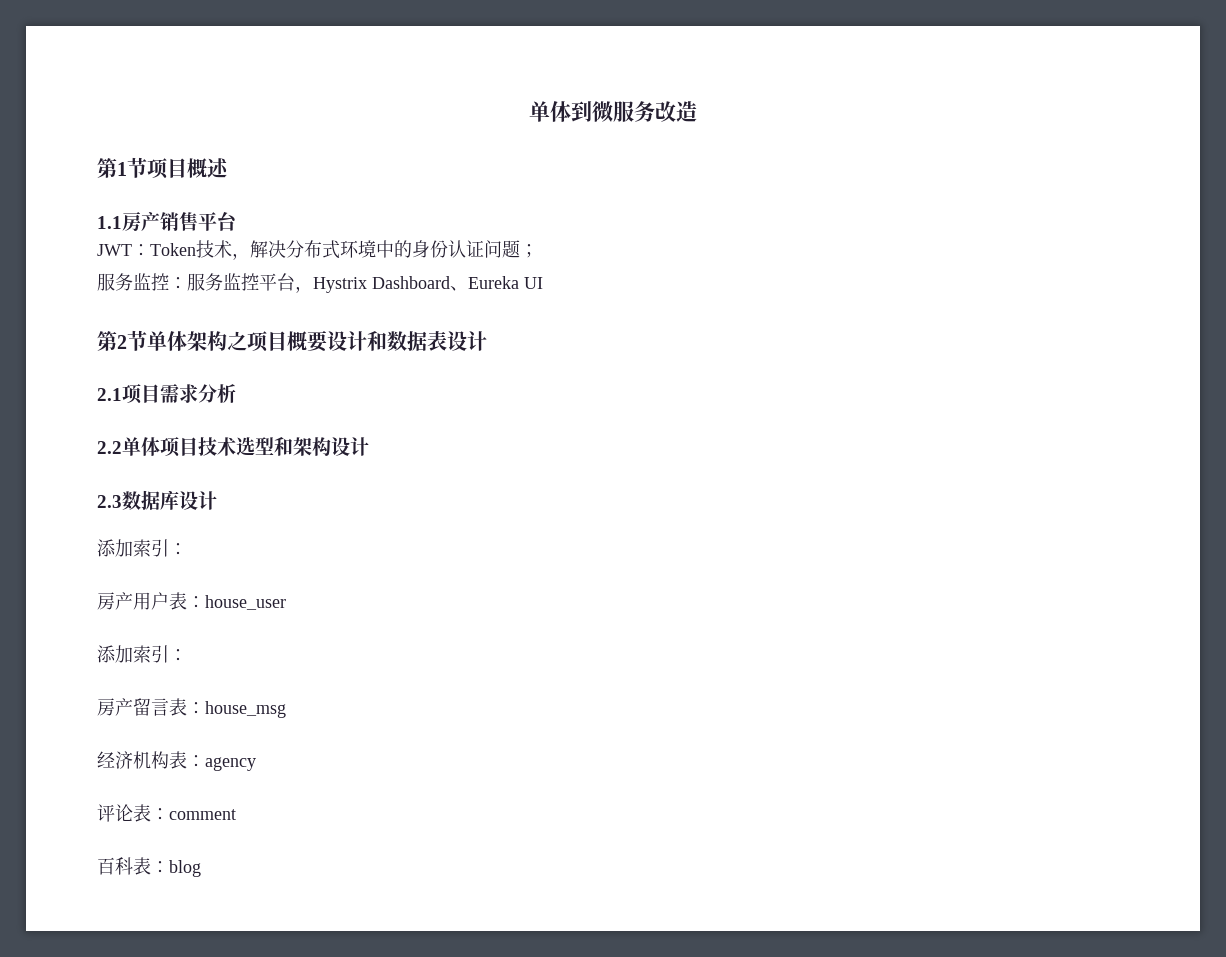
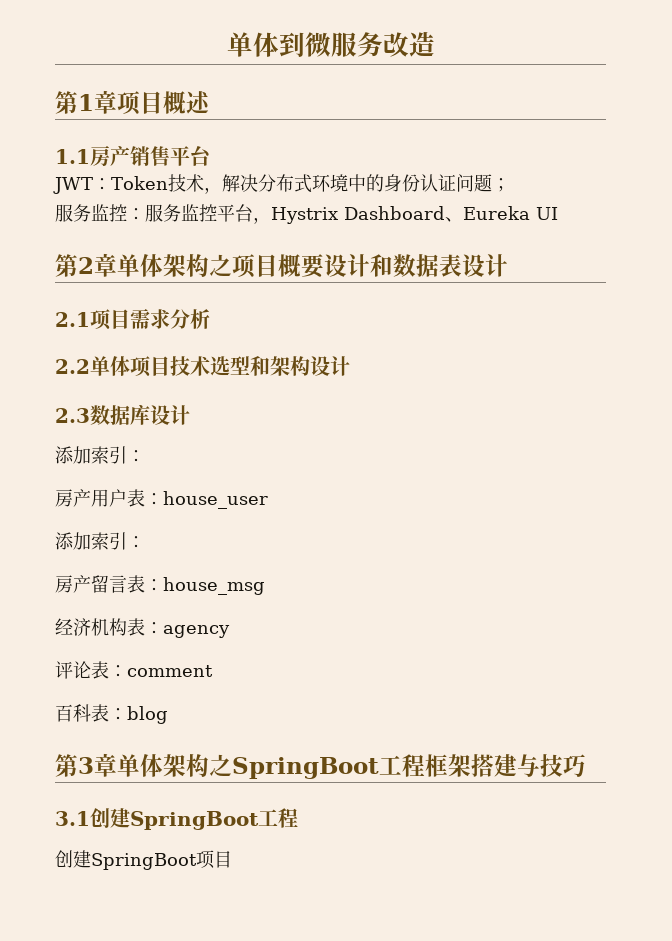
[127,157,147,178] 节 -> [94,90,117,114] 章
[127,330,147,351] 节 -> [94,253,117,277] 章
(201, 868) none -> [55,753,586,779] [55,808,298,830] [55,850,232,870] // 第3章单体架构之SpringBoot工程框架搭建与技巧 // 3.1创建SpringBoot工程 // 创建SpringBoot项目

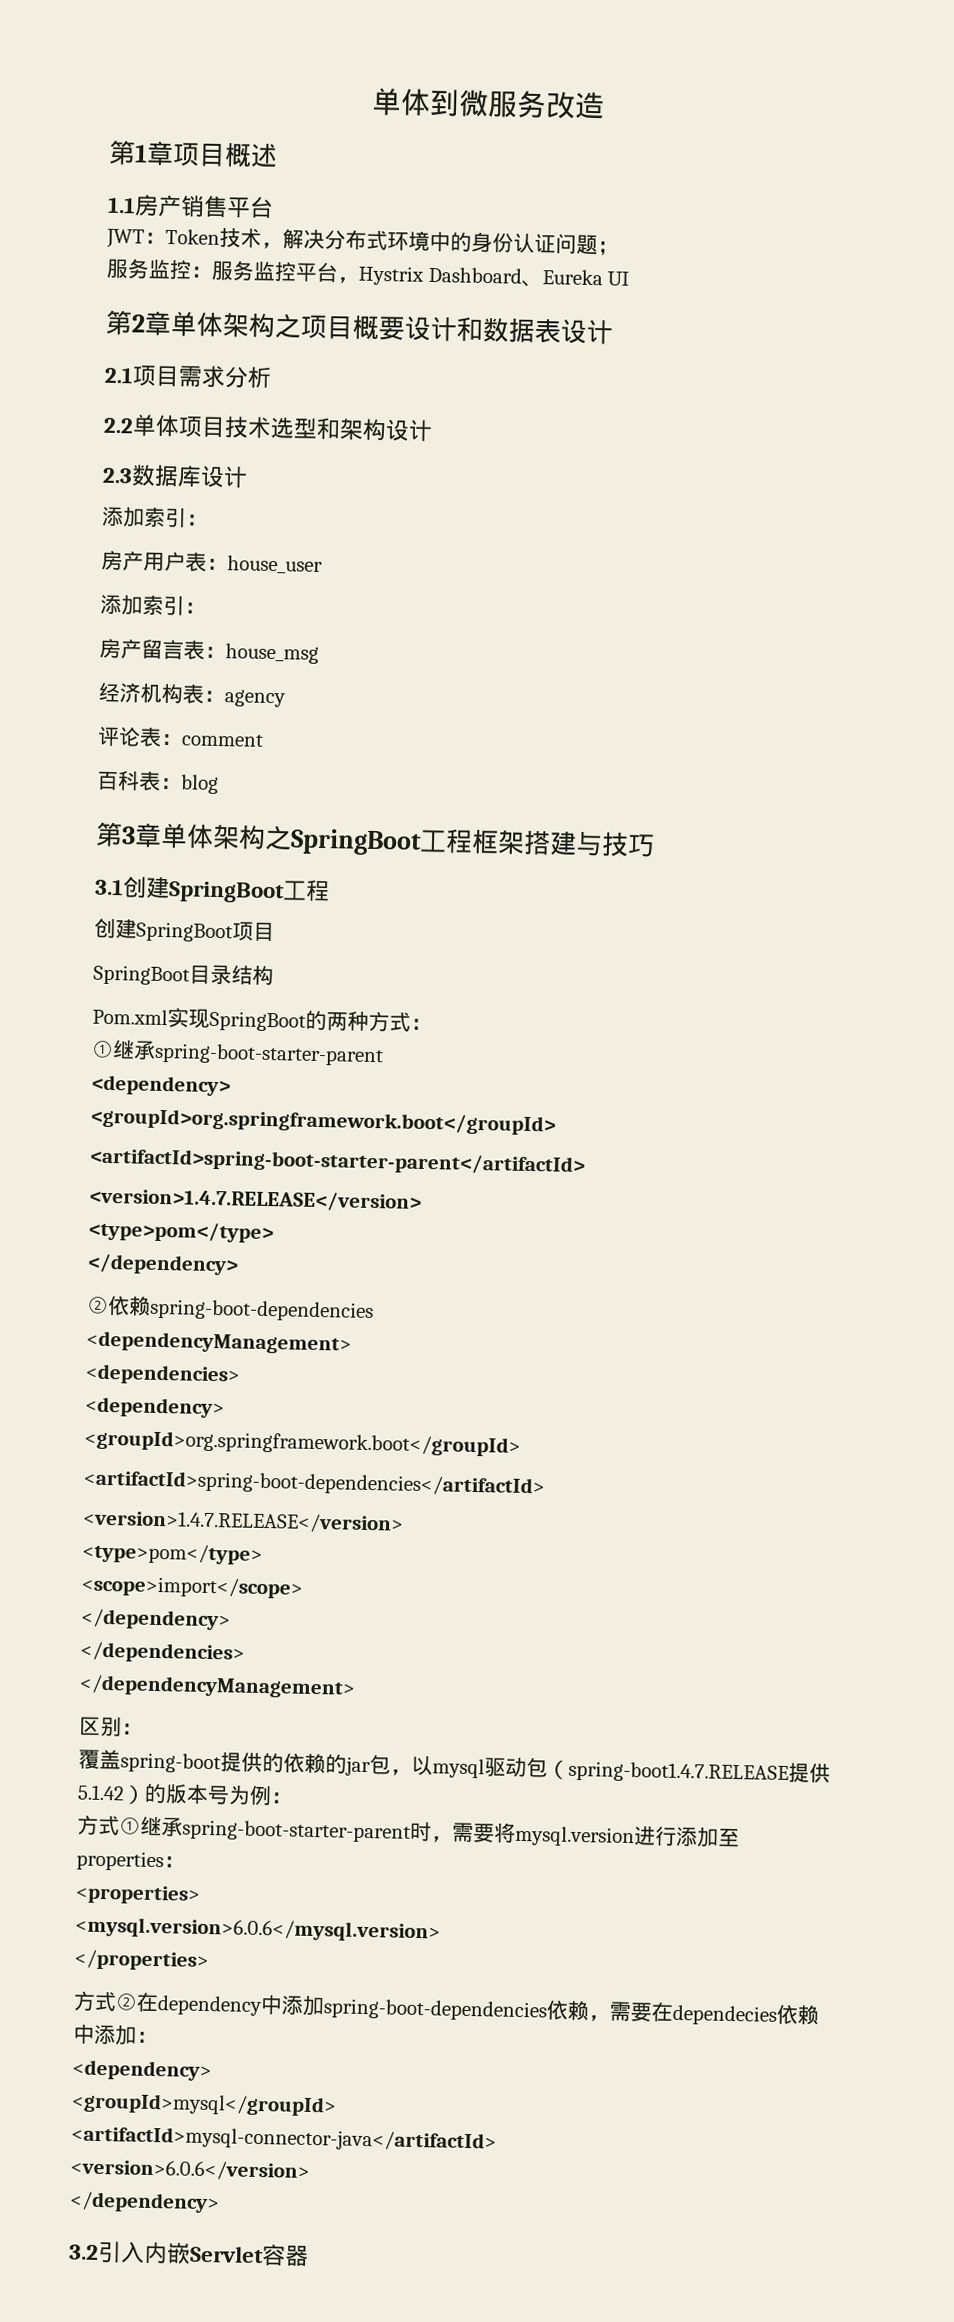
(232, 859) none -> [93,964,274,986] [92,1007,432,1032] [91,1040,384,1067] [91,1074,231,1097] [90,1107,556,1136] [89,1147,586,1177] [89,1187,422,1212] [88,1220,274,1244] [87,1253,239,1276] [87,1296,374,1323] [86,1330,352,1355] [85,1363,241,1386] [85,1396,225,1419] [84,1429,521,1457] [83,1469,545,1498] [82,1509,404,1534] [82,1542,263,1565] [81,1575,304,1599] [81,1608,231,1631] [80,1641,245,1664] [79,1674,356,1699] [78,1716,143,1737] [78,1748,831,1785] [77,1783,292,1807] [77,1814,740,1848] [76,1850,185,1872] [75,1884,201,1905] [75,1916,441,1943] [74,1949,209,1972] [73,1990,819,2026] [73,2023,158,2046] [72,2059,212,2082] [71,2092,337,2117] [71,2125,497,2153] [70,2158,310,2181] [69,2191,220,2214] [69,2240,309,2267] // SpringBoot目录结构 // Pom.xml实现SpringBoot的两种方式： // ①继承spring-boot-starter-parent // <dependency> // <groupId>org.springframework.boot</groupId> // <artifactId>spring-boot-starter-parent</artifactId> // <version>1.4.7.RELEASE</version> // <type>pom</type> // </dependency> // ②依赖spring-boot-dependencies // <dependencyManagement> // <dependencies> // <dependency> // <groupId>org.springframework.boot</groupId> // <artifactId>spring-boot-dependencies</artifactId> // <version>1.4.7.RELEASE</version> // <type>pom</type> // <scope>import</scope> // </dependency> // </dependencies> // </dependencyManagement> // 区别： // 覆盖spring-boot提供的依赖的jar包，以mysql驱动包（spring-boot1.4.7.RELEASE提供5.1.42）的版本号为例： // 方式①继承spring-boot-starter-parent时，需要将mysql.version进行添加至properties： // <properties> // <mysql.version>6.0.6</mysql.version> // </properties> // 方式②在dependency中添加spring-boot-dependencies依赖，需要在dependecies依赖中添加： // <dependency> // <groupId>mysql</groupId> // <artifactId>mysql-connector-java</artifactId> // <version>6.0.6</version> // </dependency> // 3.2引入内嵌Servlet容器

